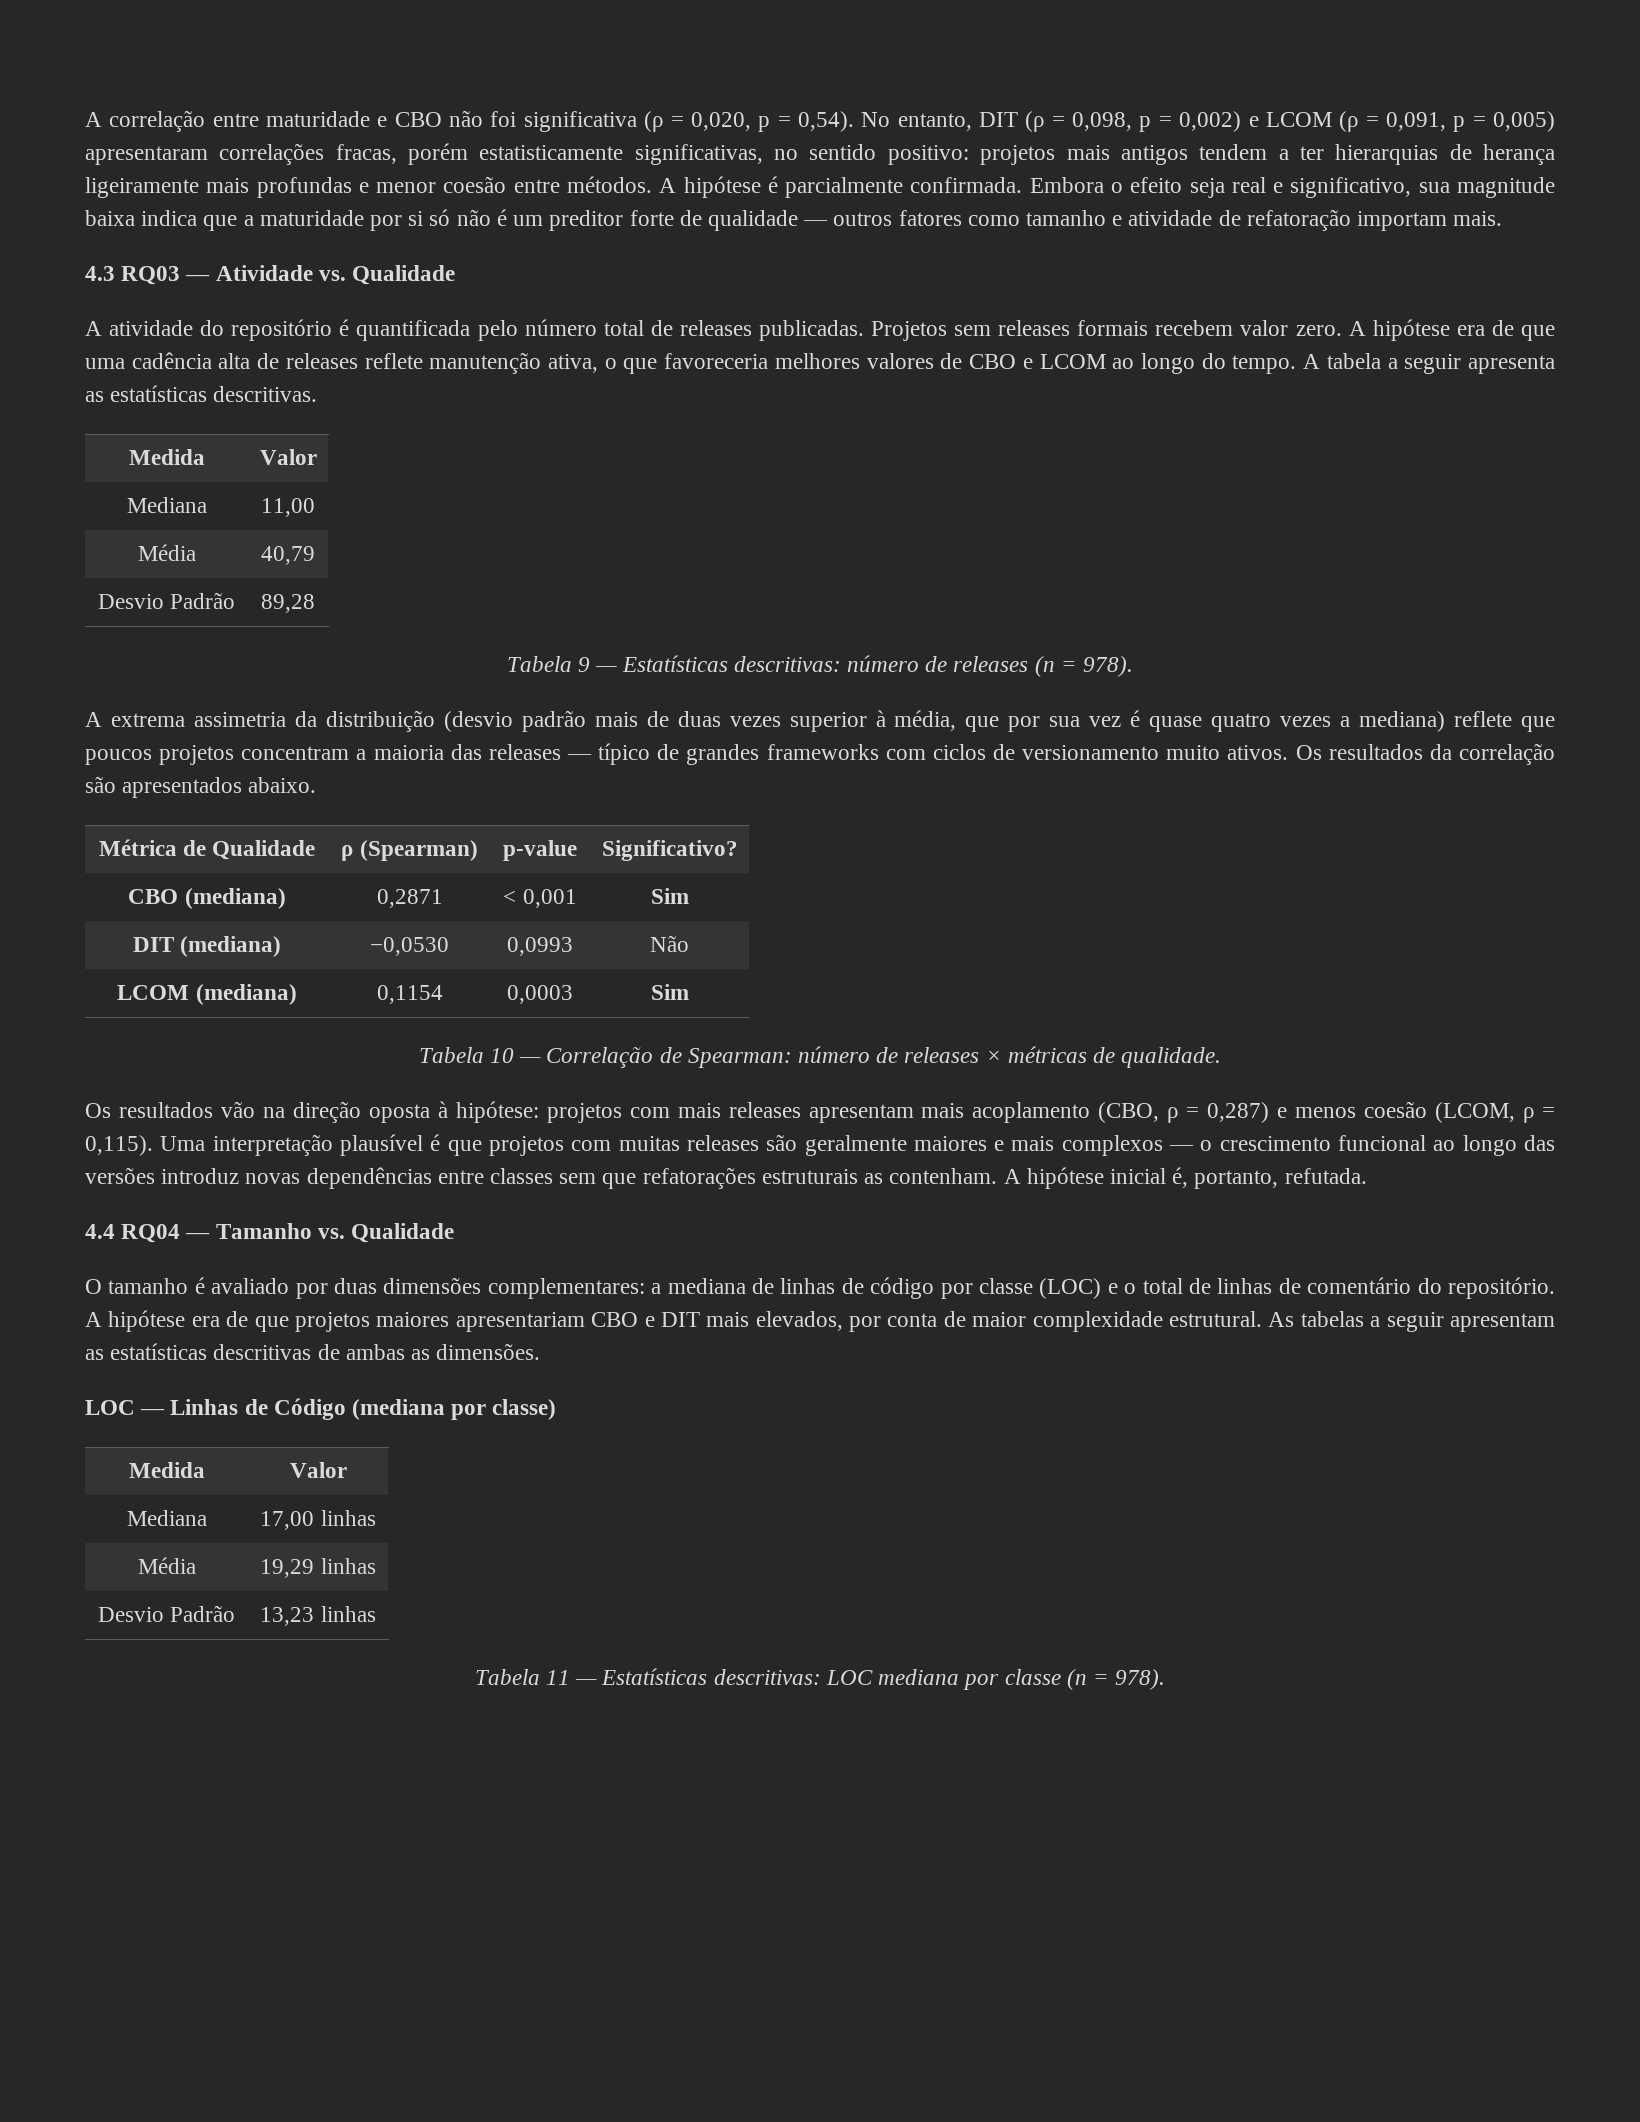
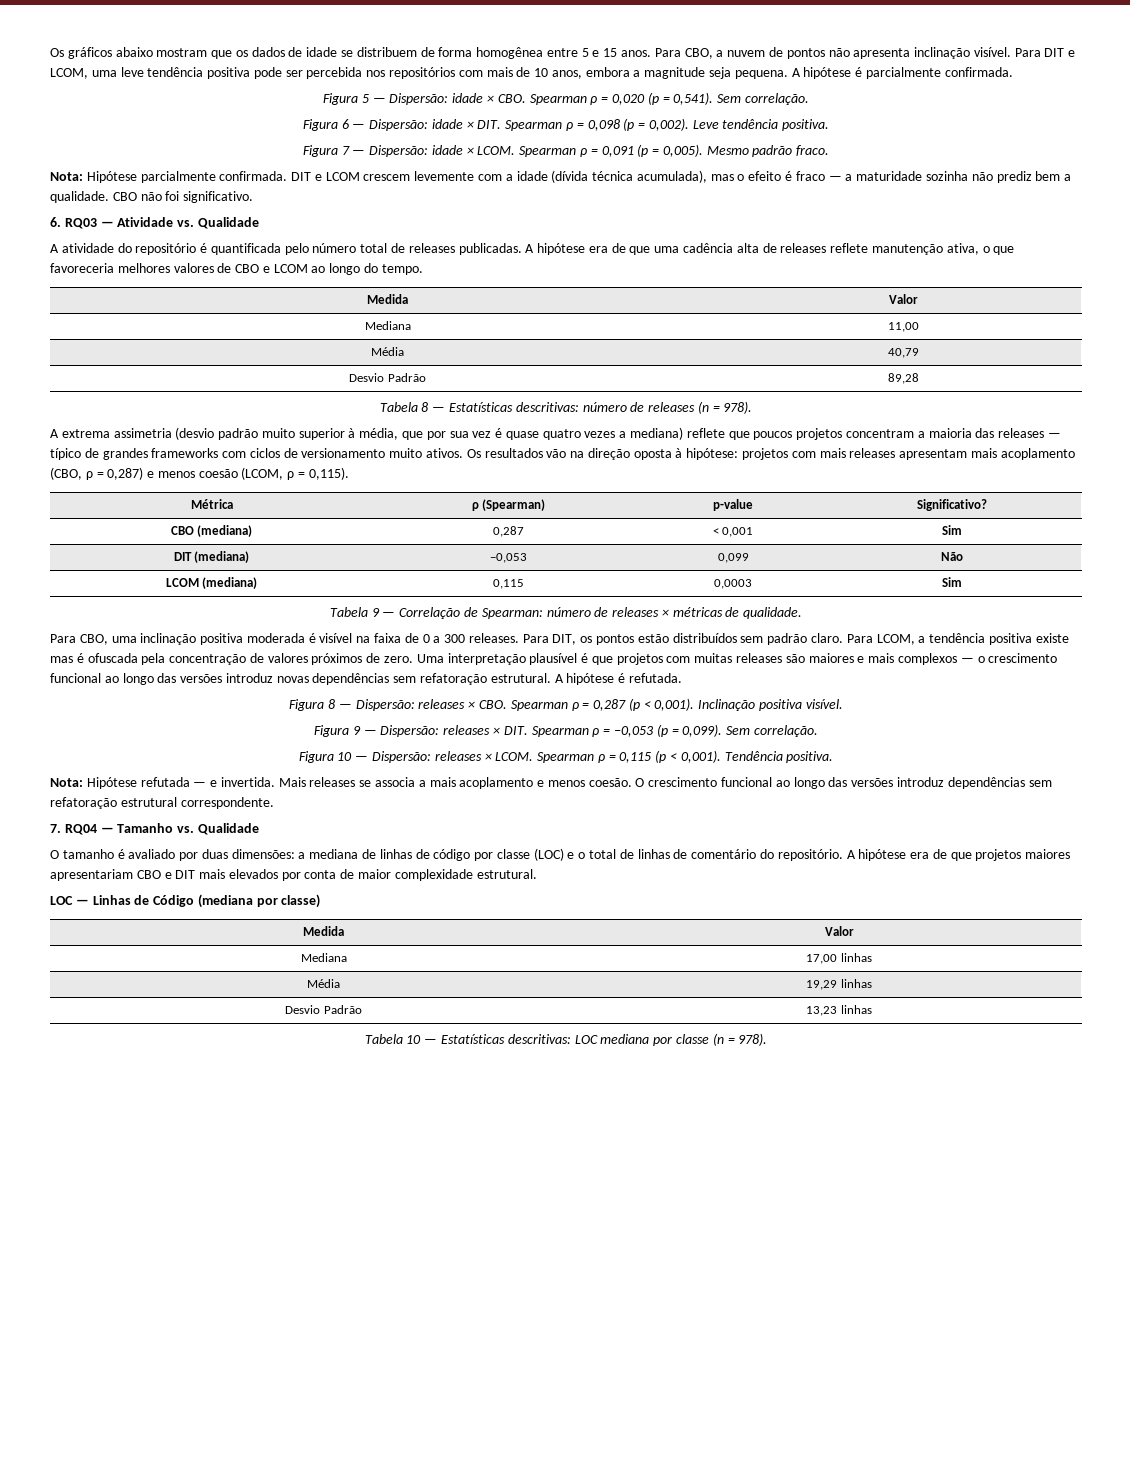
[85,110,1555,132] [85,143,1555,165] [85,176,652,198] A correlação entre maturidade e CBO não foi significativa (ρ = 0,020, p = 0,54). No entanto, DIT (ρ = 0,098, p = 0,002) e LCOM (ρ = 0,091, p = 0,005) apresentaram correlações fracas, porém estatisticamente significativas, no sentido positivo: projetos mais antigos tendem a ter hierarquias de herança ligeiramente mais profundas e menor coesão entre métodos. -> [50,47,1076,59] [50,67,788,79] Os gráficos abaixo mostram que os dados de idade se distribuem de forma homogênea entre 5 e 15 anos. Para CBO, a nuvem de pontos não apresenta inclinação visível. Para DIT e LCOM, uma leve tendência positiva pode ser percebida nos repositórios com mais de 10 anos, embora a magnitude seja pequena.
[1029,177,1555,198] [85,209,1503,231] [85,266,115,281] Embora o efeito seja real e significativo, sua magnitude baixa indica que a maturidade por si só não é um preditor forte de qualidade — outros fatores como tamanho e atividade de refatoração importam mais. // 4.3 -> [323,92,809,105] [302,118,830,131] [302,144,830,157] [50,170,1072,183] [50,191,254,203] [50,217,61,227] // Figura 5 — Dispersão: idade × CBO. Spearman ρ = 0,020 (p = 0,541). Sem correlação. // Figura 6 — Dispersão: idade × DIT. Spearman ρ = 0,098 (p = 0,002). Leve tendência positiva. // Figura 7 — Dispersão: idade × LCOM. Spearman ρ = 0,091 (p = 0,005). Mesmo padrão fraco. // Nota: Hipótese parcialmente confirmada. DIT e LCOM crescem levemente com a idade (dívida técnica acumulada), mas o efeito é fraco — a maturidade sozinha não prediz bem a qualidade. CBO não foi significativo. // 6.
[871,320,1342,341] Projetos sem releases formais recebem valor zero. -> (522, 249) none
[1303,353,1556,374] [85,385,318,402] A tabela a seguir apresenta as estatísticas descritivas. -> (423, 269) none
[578,657,591,672] 9 -> [421,402,429,412] 8
[294,710,781,732] da distribuição (desvio padrão mais de duas vezes -> [175,427,295,440] (desvio padrão muito
[1429,743,1555,765] [85,776,317,798] [98,839,316,860] [341,840,478,861] [503,840,577,861] [601,840,738,861] [128,888,286,909] [376,889,443,908] [503,889,577,908] [650,888,689,904] [132,936,282,957] [370,937,450,956] [507,937,573,956] [650,935,689,952] [117,984,297,1005] [376,985,443,1004] [507,985,573,1004] [650,984,689,1000] [418,1046,1222,1068] [85,1102,213,1118] da correlação são apresentados abaixo. // Métrica de Qualidade | ρ (Spearman) | p-value | Significativo? // CBO (mediana) | 0,2871 | < 0,001 | Sim // DIT (mediana) | −0,0530 | 0,0993 | Não // LCOM (mediana) | 0,1154 | 0,0003 | Sim // Tabela 10 — Correlação de Spearman: número de releases × métricas de qualidade. // Os resultados -> (543, 453) none
(153, 1145) none -> [190,499,233,509] [471,499,546,511] [713,499,753,511] [916,499,987,511] [170,525,253,537] [493,526,524,537] [712,527,754,537] [941,525,962,535] [173,551,250,563] [490,553,527,563] [717,553,749,563] [940,552,963,561] [165,577,258,589] [493,579,524,589] [714,579,752,589] [941,577,962,587] [329,607,803,619] [50,633,1069,645] [50,653,414,665] // Métrica | ρ (Spearman) | p-value | Significativo? // CBO (mediana) | 0,287 | < 0,001 | Sim // DIT (mediana) | −0,053 | 0,099 | Não // LCOM (mediana) | 0,115 | 0,0003 | Sim // Tabela 9 — Correlação de Spearman: número de releases × métricas de qualidade. // Para CBO, uma inclinação positiva moderada é visível na faixa de 0 a 300 releases. Para DIT, os pontos estão distribuídos sem padrão claro. Para LCOM, a tendência positiva existe mas é ofuscada pela concentração de valores próximos de zero.
[804,1135,907,1156] geralmente -> (805, 658) none
[437,1167,1367,1189] [85,1224,115,1239] entre classes sem que refatorações estruturais as contenham. A hipótese inicial é, portanto, refutada. // 4.4 -> [393,673,682,685] [289,698,843,711] [314,724,818,737] [298,750,834,763] [50,777,1052,789] [50,797,274,809] [50,824,61,833] sem refatoração estrutural. A hipótese é refutada. // Figura 8 — Dispersão: releases × CBO. Spearman ρ = 0,287 (p < 0,001). Inclinação positiva visível. // Figura 9 — Dispersão: releases × DIT. Spearman ρ = −0,053 (p = 0,099). Sem correlação. // Figura 10 — Dispersão: releases × LCOM. Spearman ρ = 0,115 (p < 0,001). Tendência positiva. // Nota: Hipótese refutada — e invertida. Mais releases se associa a mais acoplamento e menos coesão. O crescimento funcional ao longo das versões introduz dependências sem refatoração estrutural correspondente. // 7.
[383,1277,645,1299] dimensões complementares: -> [231,849,295,859] dimensões:
[755,1311,843,1331] elevados, -> [228,869,278,879] elevados
[1268,1311,1555,1332] [85,1343,541,1360] As tabelas a seguir apresentam as estatísticas descritivas de ambas as dimensões. -> (537, 874) none
[546,1670,571,1685] 11 -> [406,1035,422,1044] 10

